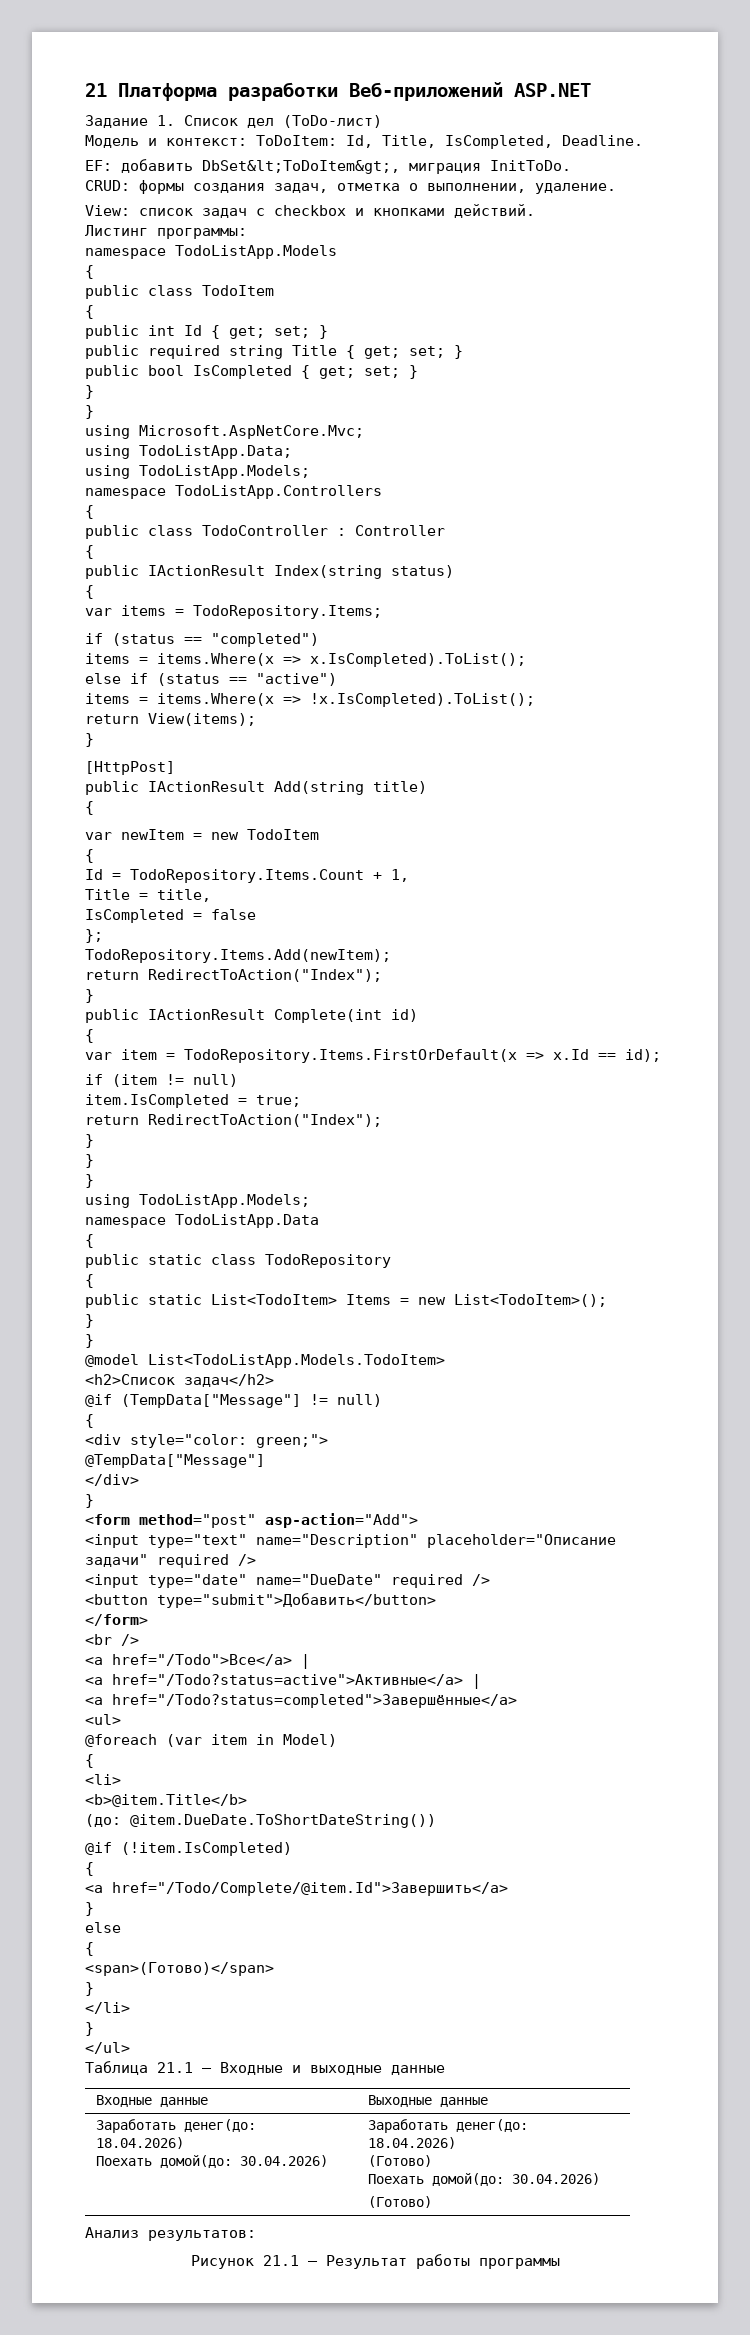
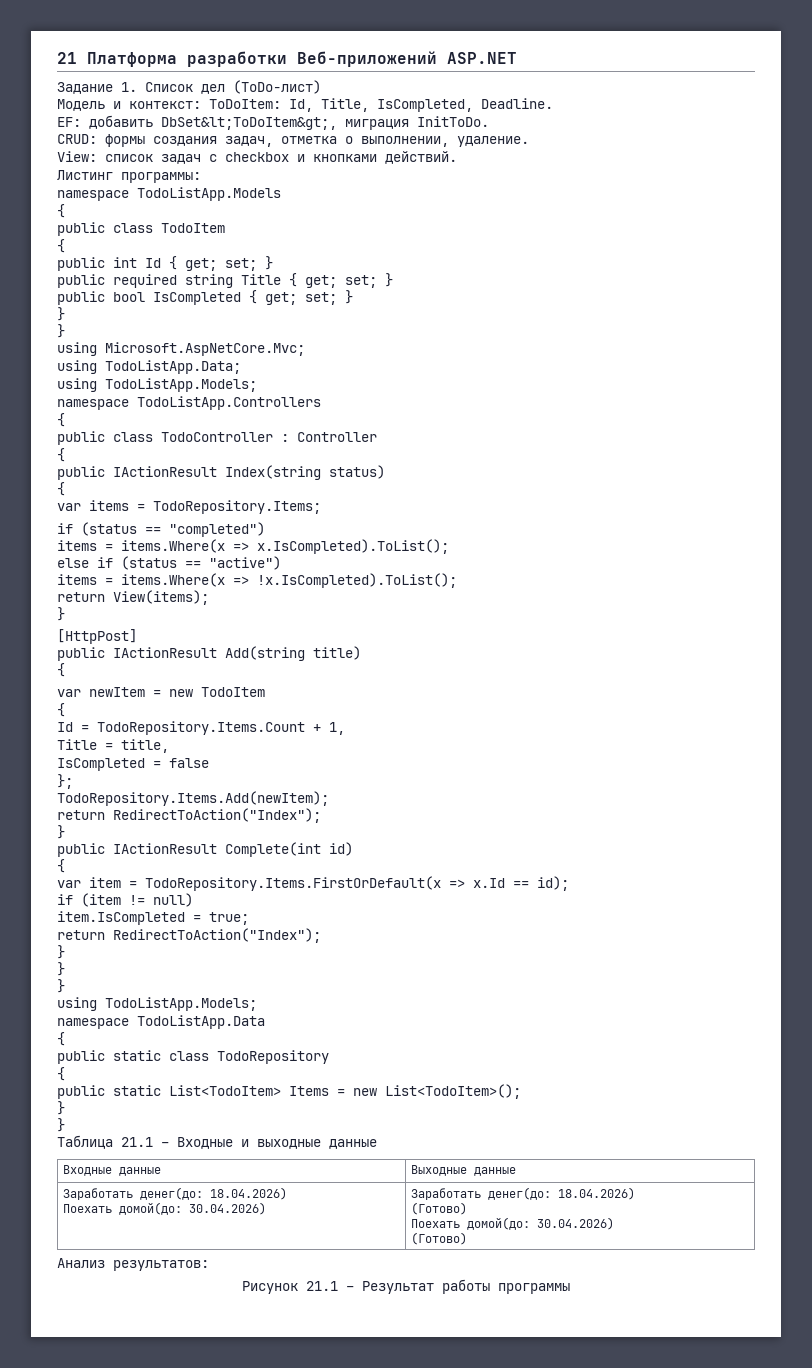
[85,1354,445,1368] [85,1374,274,1387] [85,1394,382,1408] [85,1414,94,1428] [85,1434,328,1448] [85,1454,265,1468] [85,1474,139,1486] [85,1494,94,1508] [85,1513,418,1528] [85,1534,616,1548] [85,1554,256,1568] [85,1574,490,1588] [85,1593,436,1608] [85,1614,148,1626] [85,1634,139,1646] [85,1654,310,1669] [85,1674,481,1689] [85,1694,517,1708] [85,1714,121,1725] [85,1734,337,1747] [85,1754,94,1768] [85,1774,121,1785] [85,1794,247,1807] [85,1814,436,1828] [85,1842,292,1856] [85,1862,94,1876] [85,1882,508,1896] [85,1902,94,1916] [85,1922,121,1933] [85,1942,94,1956] [85,1962,274,1976] [85,1982,94,1996] [85,2002,130,2014] [85,2022,94,2036] [85,2042,130,2054] // @model List<TodoListApp.Models.TodoItem> // <h2>Список задач</h2> // @if (TempData["Message"] != null) // { // <div style="color: green;"> // @TempData["Message"] // </div> // } // <form method="post" asp-action="Add"> // <input type="text" name="Description" placeholder="Описание задачи" required /> // <input type="date" name="DueDate" required /> // <button type="submit">Добавить</button> // </form> // <br /> // <a href="/Todo">Все</a> | // <a href="/Todo?status=active">Активные</a> | // <a href="/Todo?status=completed">Завершённые</a> // <ul> // @foreach (var item in Model) // { // <li> // <b>@item.Title</b> // (до: @item.DueDate.ToShortDateString()) // @if (!item.IsCompleted) // { // <a href="/Todo/Complete/@item.Id">Завершить</a> // } // else // { // <span>(Готово)</span> // } // </li> // } // </ul> -> (65, 1125) none

